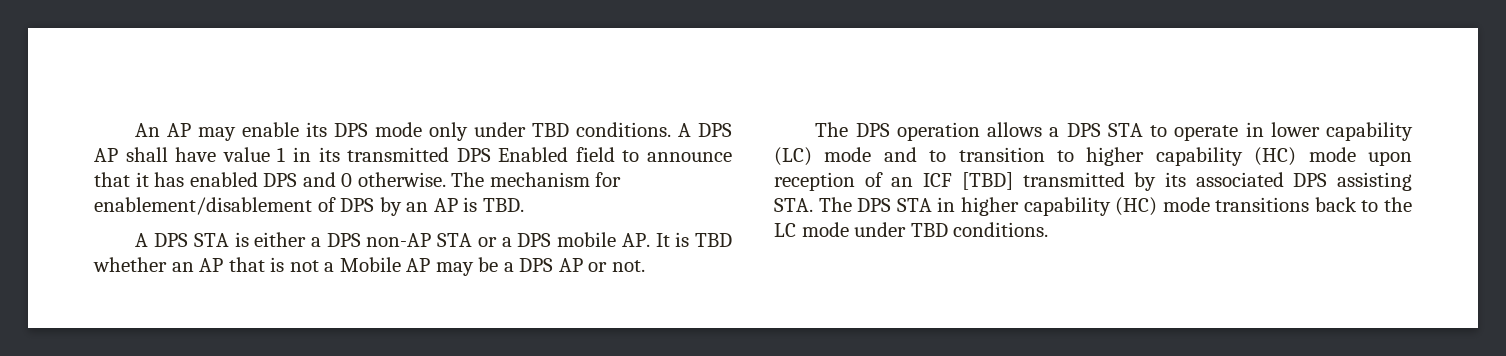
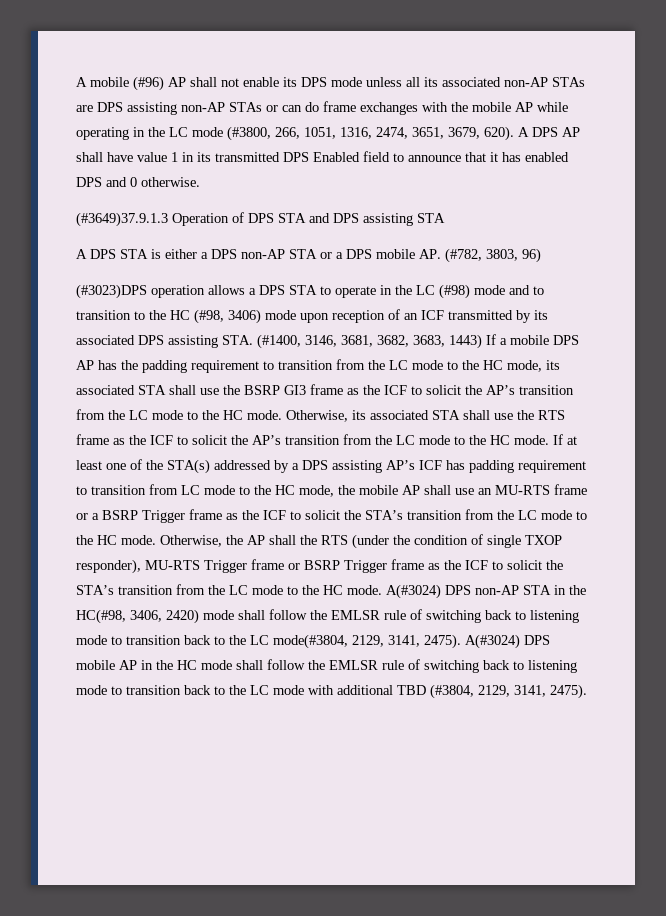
[135,122,672,141] An AP may enable its DPS mode only under TBD conditions. -> [76,76,585,91] [76,101,568,115] [76,126,514,141] A mobile (#96) AP shall not enable its DPS mode unless all its associated non-AP STAs are DPS assisting non-AP STAs or can do frame exchanges with the mobile AP while operating in the LC mode (#3800, 266, 1051, 1316, 2474, 3651, 3679, 620).
[451,172,622,187] [94,197,524,216] The mechanism for enablement/disablement of DPS by an AP is TBD. -> [76,212,445,227] // (#3649)37.9.1.3 Operation of DPS STA and DPS assisting STA
[655,232,732,247] [93,257,646,276] [815,122,890,137] It is TBD whether an AP that is not a Mobile AP may be a DPS AP or not. // The DPS -> [445,248,541,263] [76,284,147,299] (#782, 3803, 96) // (#3023)DPS
[1270,122,1413,141] [774,147,812,166] lower capability (LC) -> [395,284,470,299] the LC (#98)
[1086,147,1297,166] higher capability (HC) -> [149,309,261,324] the HC (#98, 3406)
[961,172,1013,190] [TBD] -> (444, 315) none
[818,197,1310,216] The DPS STA in higher capability (HC) mode transitions -> [257,334,579,349] [76,359,560,373] [76,384,574,395] [76,409,565,422] [76,434,577,445] [76,459,586,474] [76,484,587,497] [76,509,587,523] [76,534,562,549] [76,559,563,574] [76,584,586,599] [76,609,579,624] [76,634,550,649] [76,659,577,673] [76,685,181,695] (#1400, 3146, 3681, 3682, 3683, 1443) If a mobile DPS AP has the padding requirement to transition from the LC mode to the HC mode, its associated STA shall use the BSRP GI3 frame as the ICF to solicit the AP’s transition from the LC mode to the HC mode. Otherwise, its associated STA shall use the RTS frame as the ICF to solicit the AP’s transition from the LC mode to the HC mode. If at least one of the STA(s) addressed by a DPS assisting AP’s ICF has padding requirement to transition from LC mode to the HC mode, the mobile AP shall use an MU-RTS frame or a BSRP Trigger frame as the ICF to solicit the STA’s transition from the LC mode to the HC mode. Otherwise, the AP shall the RTS (under the condition of single TXOP responder), MU-RTS Trigger frame or BSRP Trigger frame as the ICF to solicit the STA’s transition from the LC mode to the HC mode. A(#3024) DPS non-AP STA in the HC(#98, 3406, 2420) mode shall follow the EMLSR rule of switching back to listening mode to transition back to the LC mode(#3804, 2129, 3141, 2475). A(#3024) DPS mobile AP in the HC mode shall follow the EMLSR rule of switching back to listening mode to transition
[854,222,1049,237] under TBD conditions. -> [308,684,587,699] with additional TBD (#3804, 2129, 3141, 2475).

